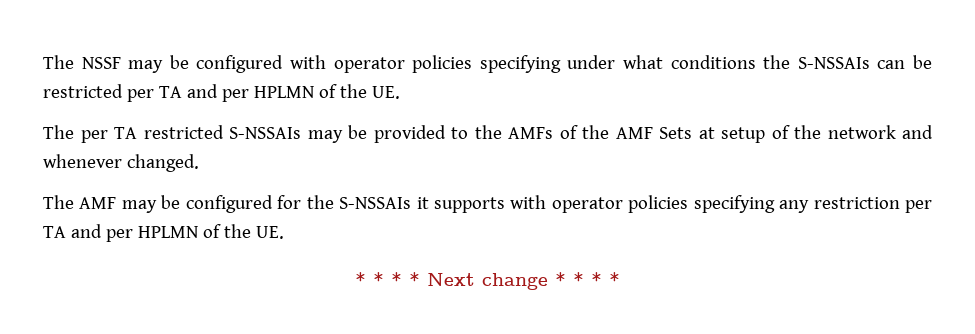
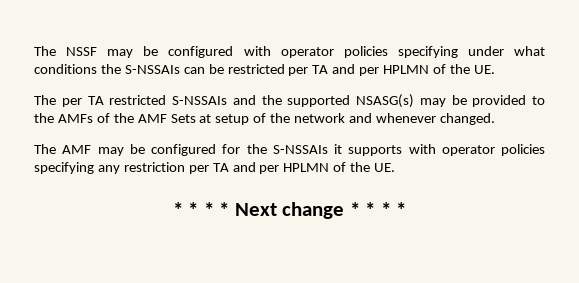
(301, 133) none -> [232,94,414,108] and the supported NSASG(s)

